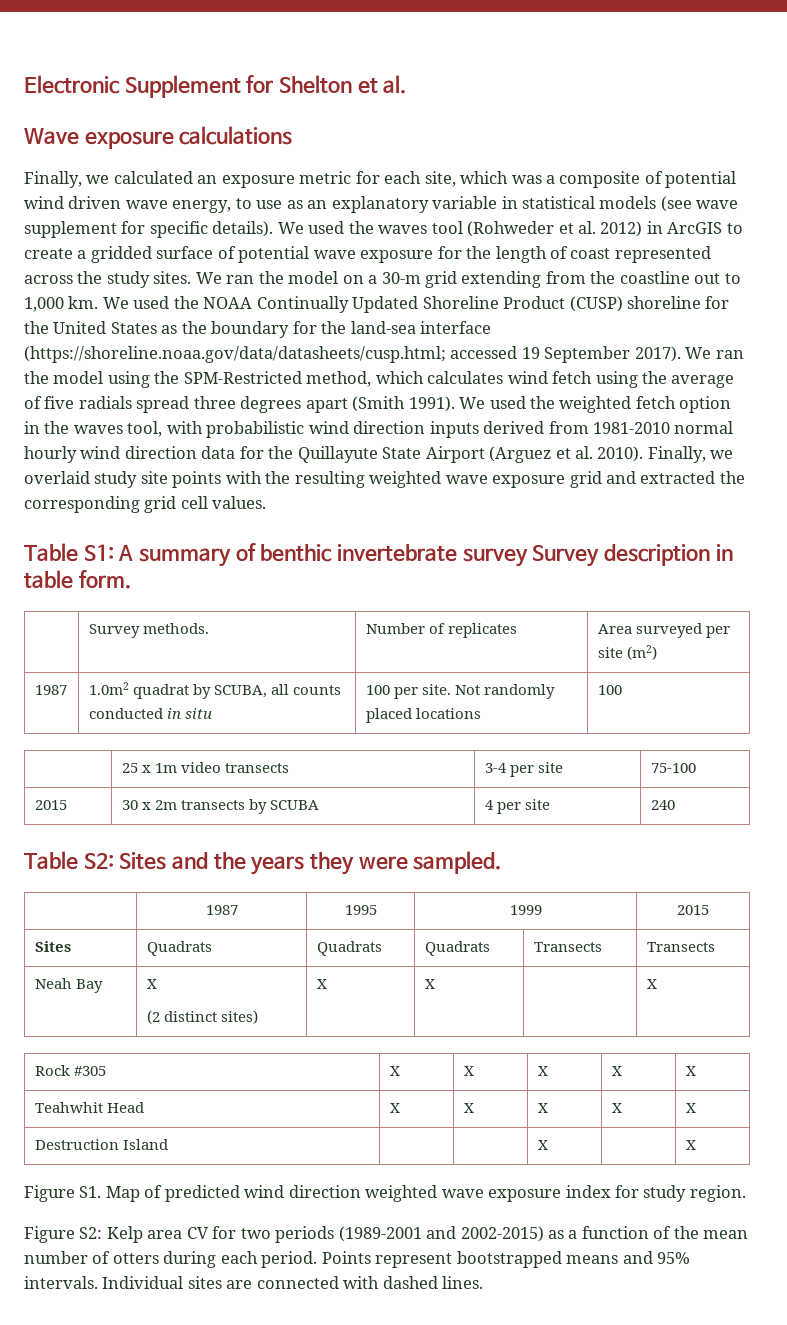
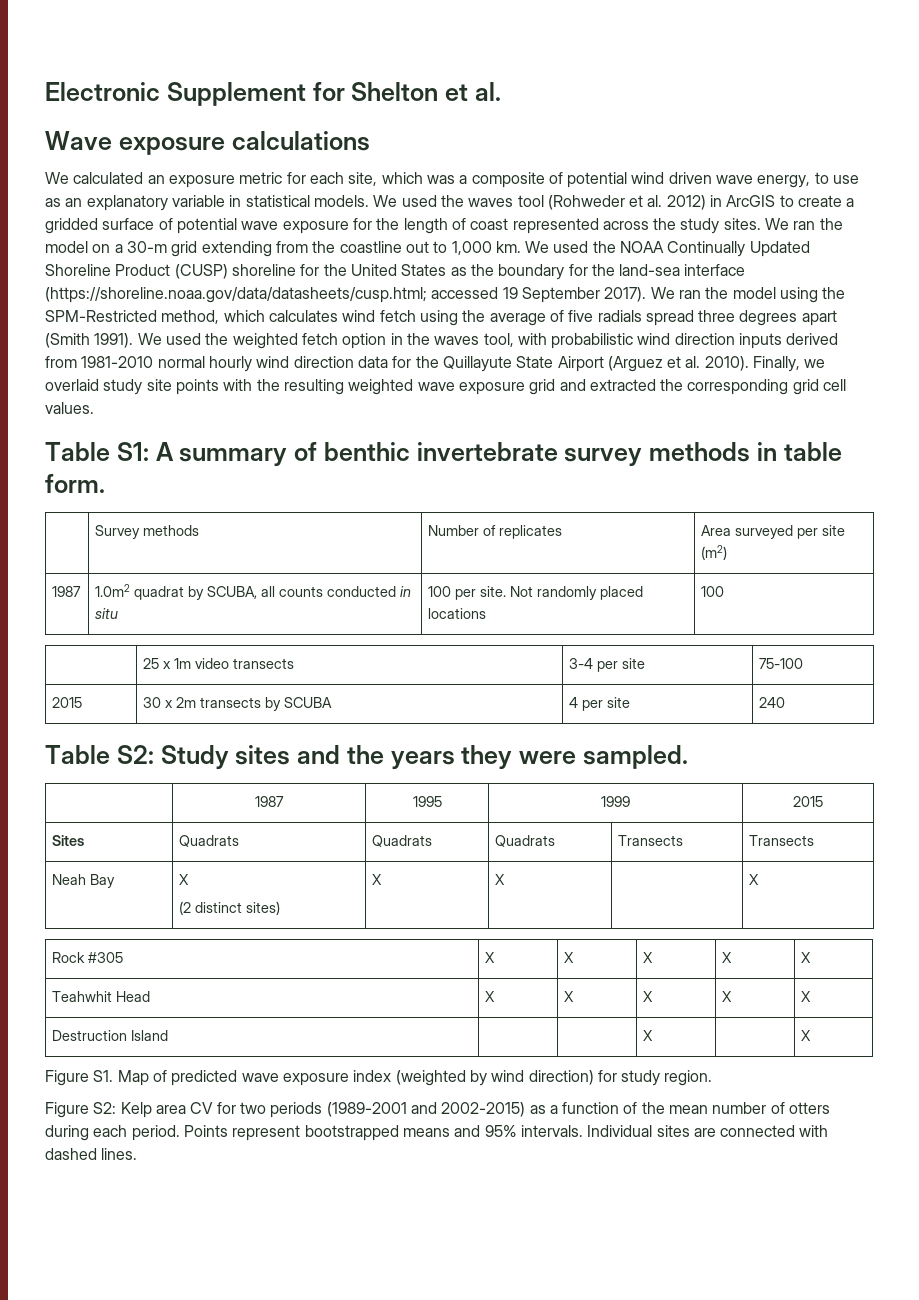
[24,171,110,188] Finally, we -> [45,172,69,184] We
[599,196,739,212] [24,221,274,238] models (see wave supplement for specific details). -> [313,195,369,207] models.
[532,544,710,567] Survey description -> [649,442,750,462] methods
[142,623,209,634] methods. -> [143,525,200,536] methods
[119,852,167,870] Sites -> [160,745,291,769] Study sites
[244,1185,611,1202] wind direction weighted wave exposure index -> [241,1070,594,1086] wave exposure index (weighted by wind direction)

